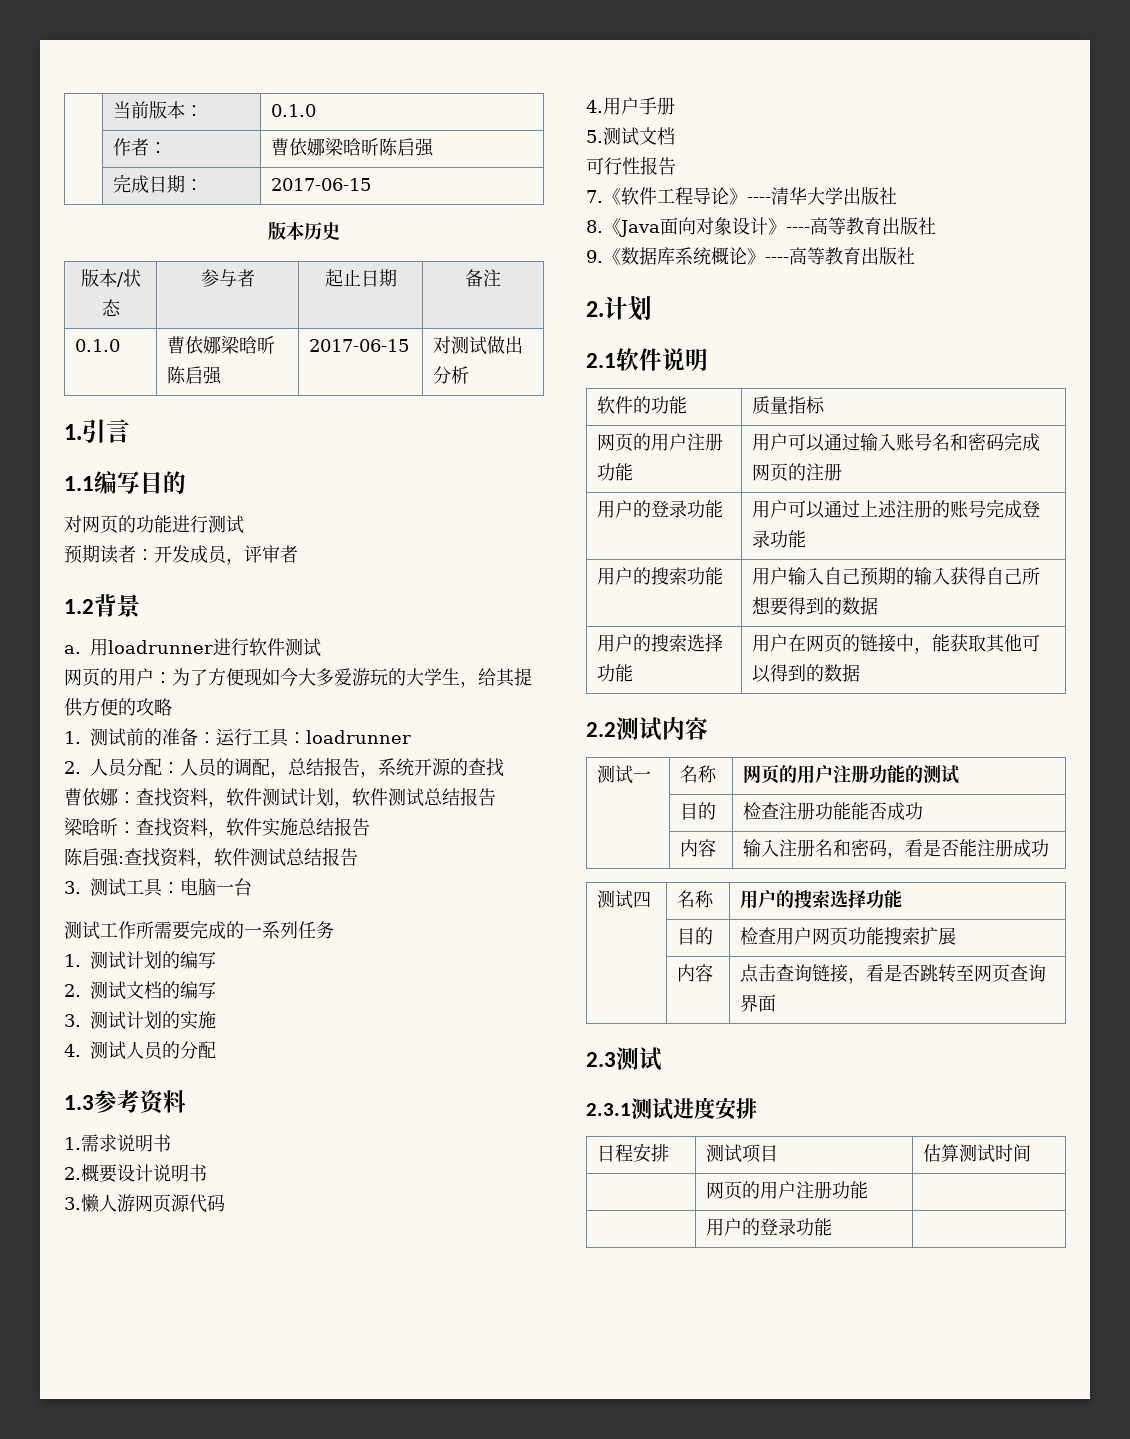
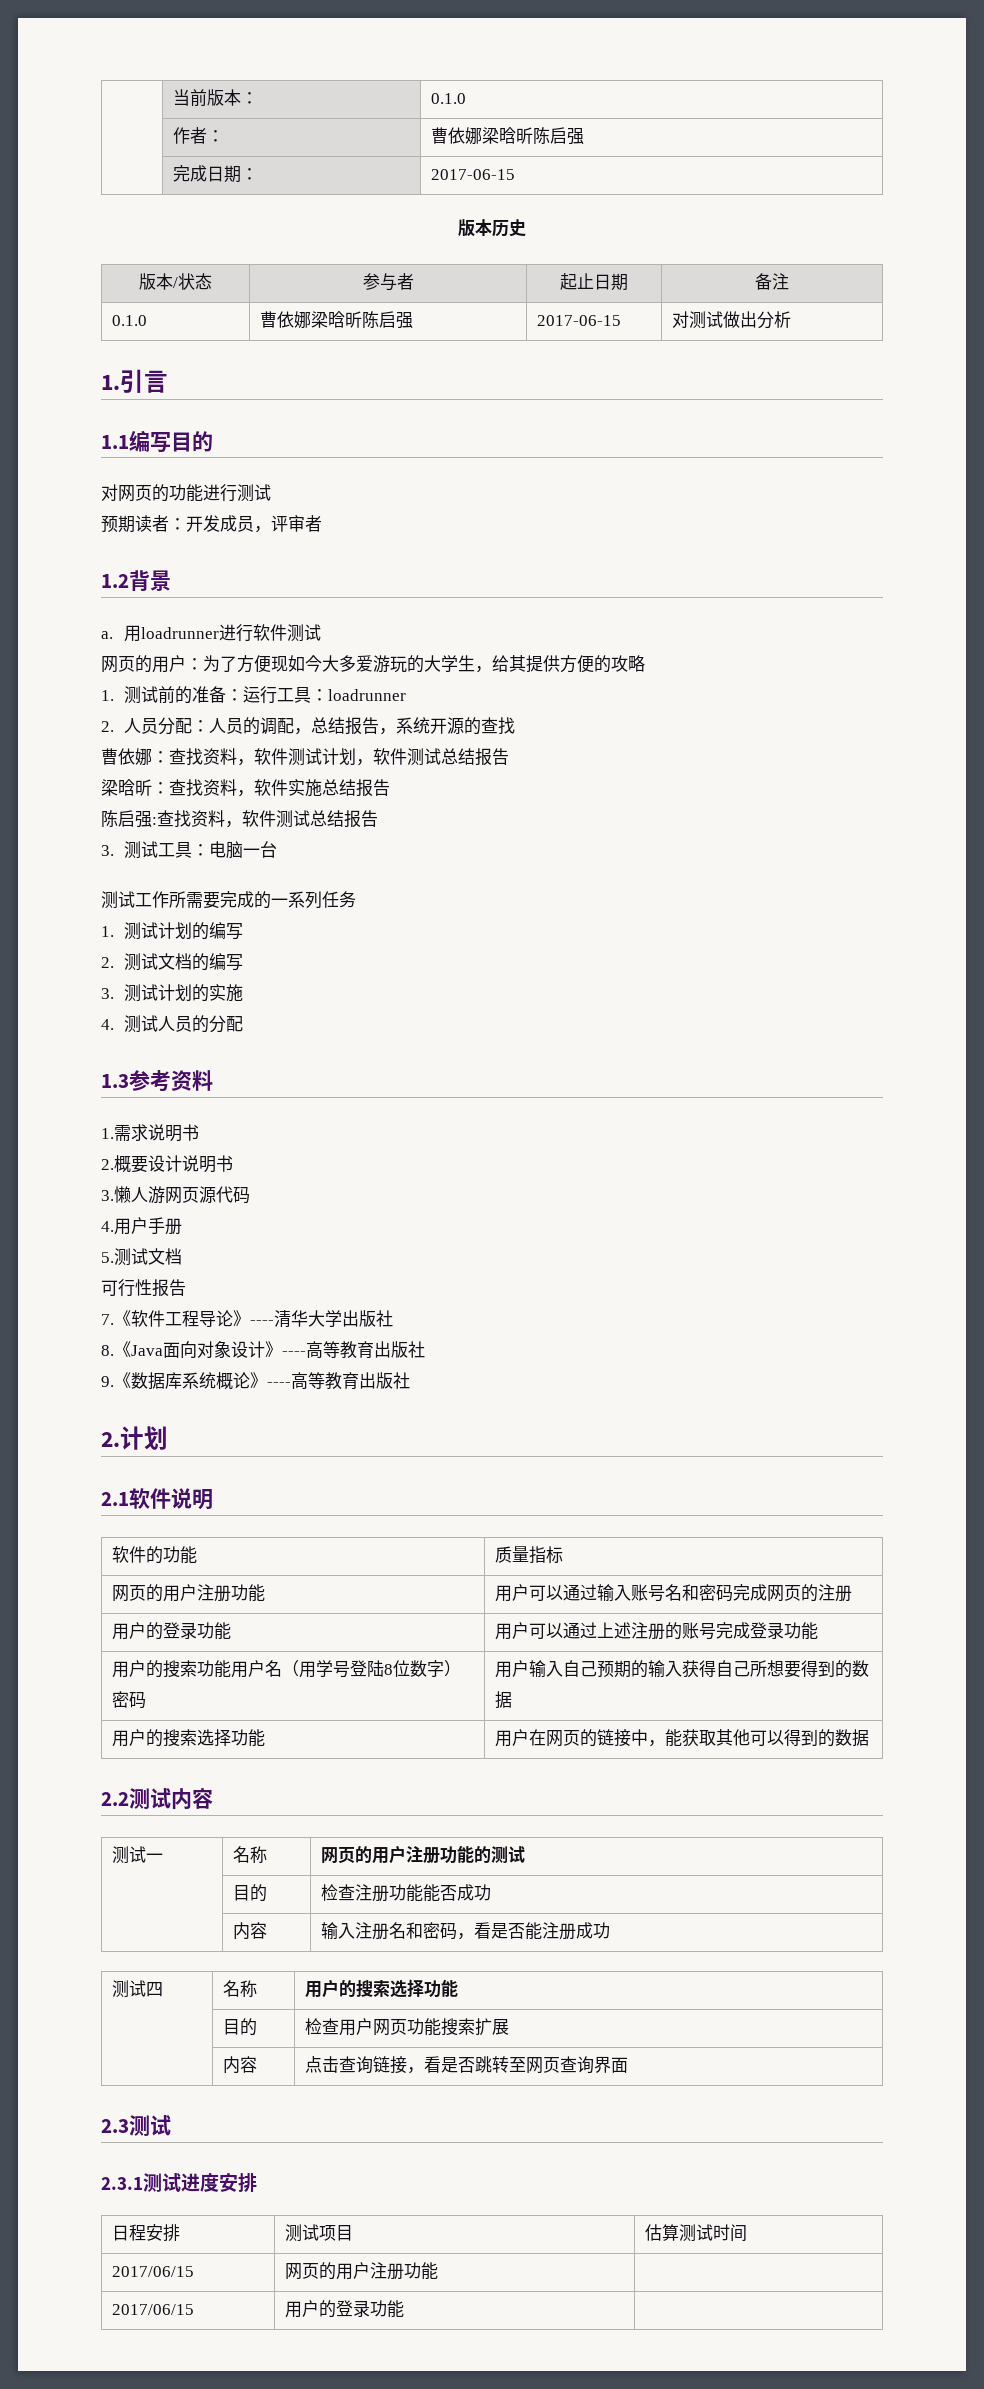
(724, 576) none -> [230,1660,461,1678] [111,1691,146,1709] 用户名（用学号登陆8位数字）密码
(1032, 1153) none -> [111,2266,194,2277] 2017/06/15
(869, 1190) none -> [111,2304,194,2315] 2017/06/15

